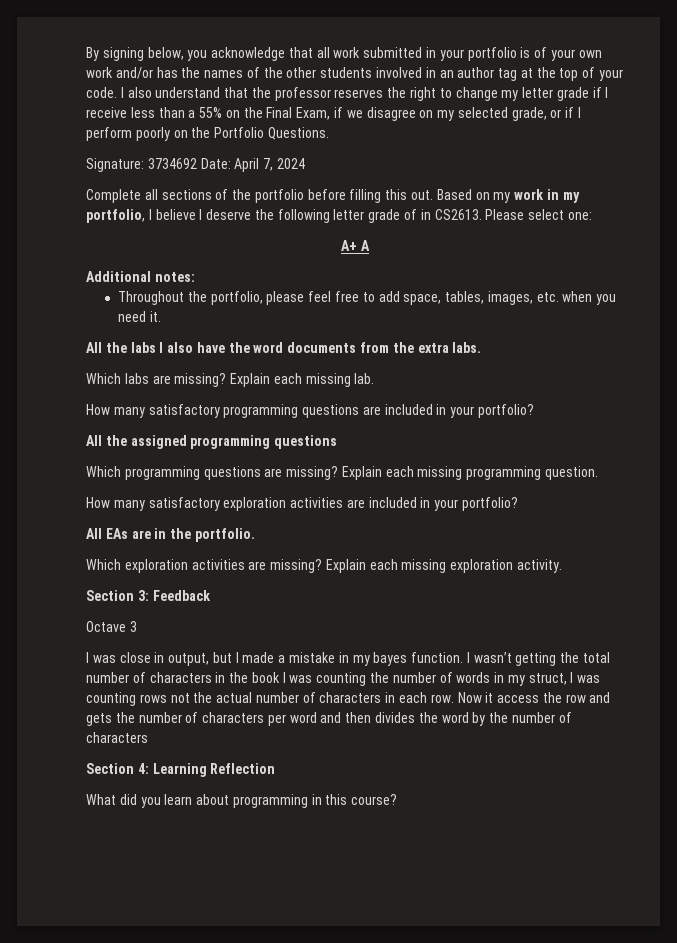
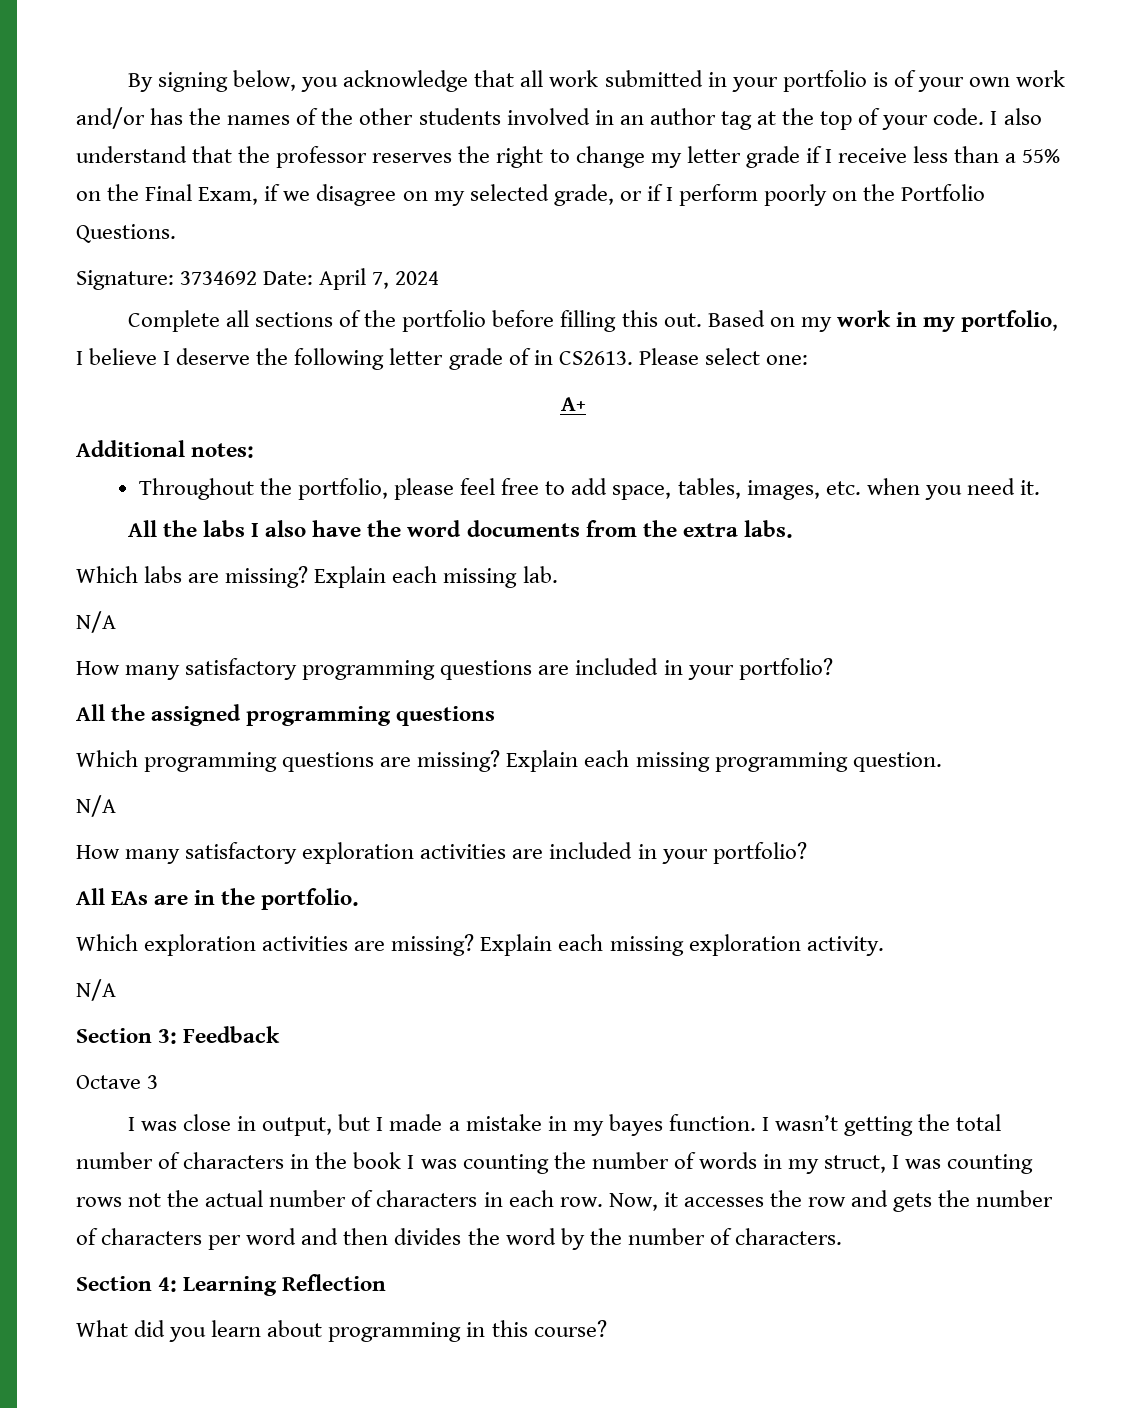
[360,240,370,251] A -> (586, 404) none
(375, 378) none -> [76,611,116,633] // N/A
(599, 473) none -> [76,795,116,817] // N/A
(563, 566) none -> [76,979,116,1001] // N/A
[457,692,540,703] Now it access -> [608,1192,764,1211] Now, it accesses
[86,732,148,743] characters -> [734,1228,842,1245] characters.

